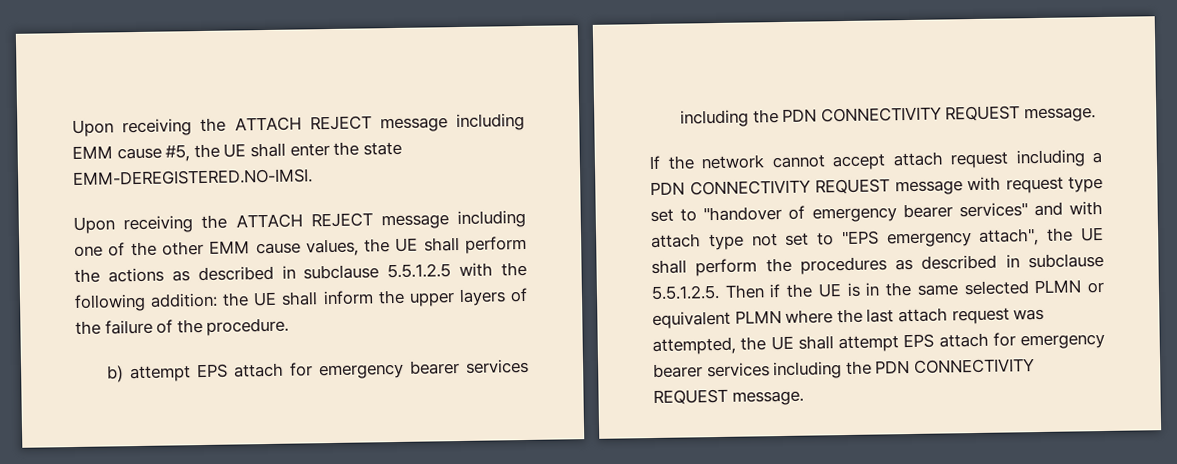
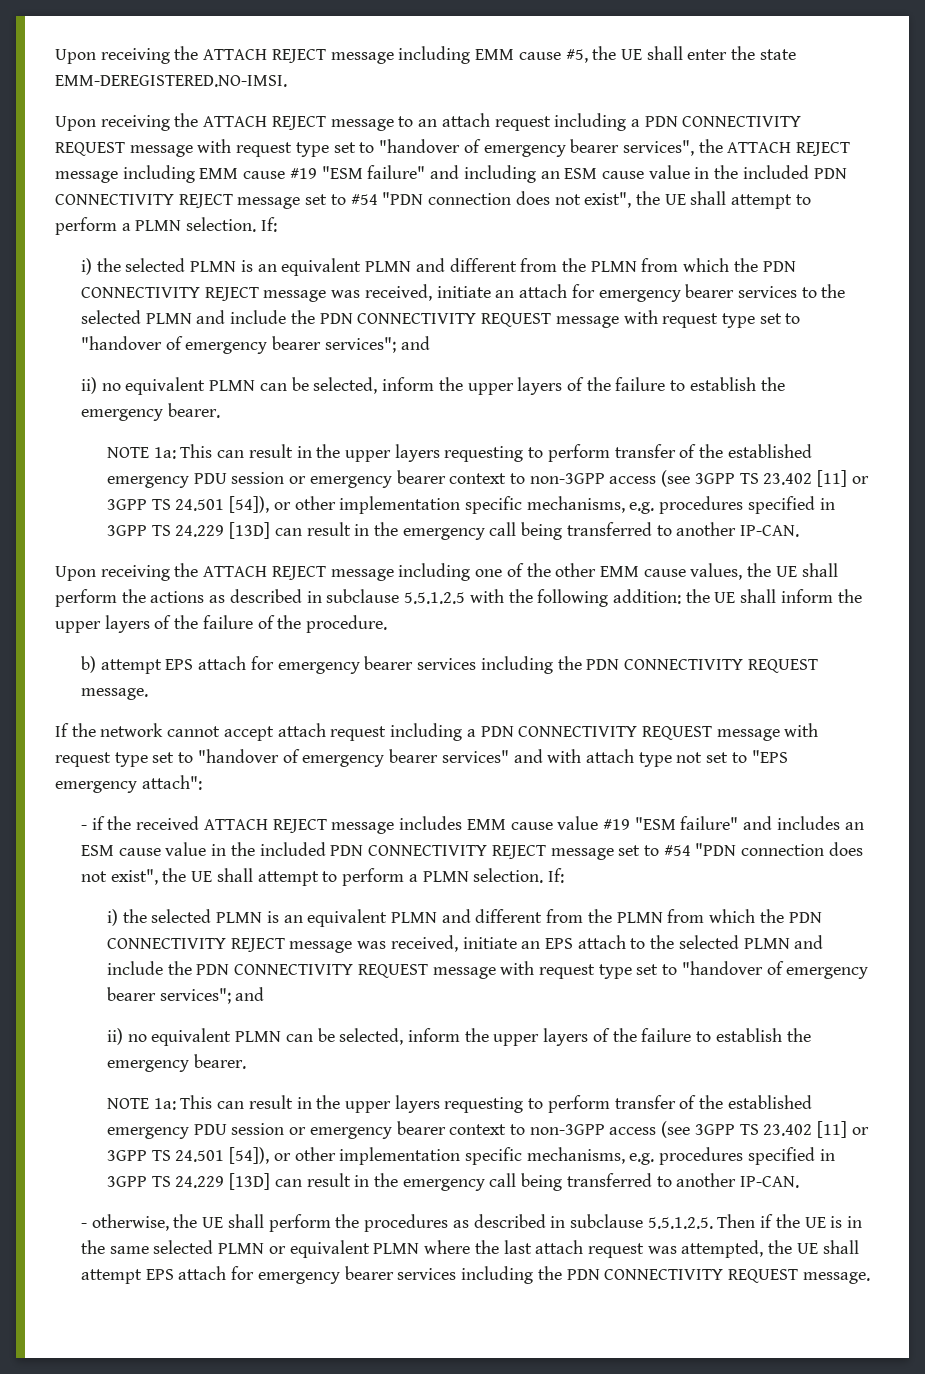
(313, 177) none -> [55,113,802,131] [55,139,851,157] [55,165,847,183] [55,191,811,209] [55,217,277,235] [80,258,796,276] [80,284,846,302] [80,310,801,328] [80,336,430,354] [80,377,785,395] [80,403,220,421] [106,444,812,462] [106,470,869,488] [106,496,835,514] [106,522,800,540] // Upon receiving the ATTACH REJECT message to an attach request including a PDN CONNECTIVITY REQUEST message with request type set to "handover of emergency bearer services", the ATTACH REJECT message including EMM cause #19 "ESM failure" and including an ESM cause value in the included PDN CONNECTIVITY REJECT message set to #54 "PDN connection does not exist", the UE shall attempt to perform a PLMN selection. If: // i) the selected PLMN is an equivalent PLMN and different from the PLMN from which the PDN CONNECTIVITY REJECT message was received, initiate an attach for emergency bearer services to the selected PLMN and include the PDN CONNECTIVITY REQUEST message with request type set to "handover of emergency bearer services"; and // ii) no equivalent PLMN can be selected, inform the upper layers of the failure to establish the emergency bearer. // NOTE 1a: This can result in the upper layers requesting to perform transfer of the established emergency PDU session or emergency bearer context to non-3GPP access (see 3GPP TS 23.402 [11] or 3GPP TS 24.501 [54]), or other implementation specific mechanisms, e.g. procedures specified in 3GPP TS 24.229 [13D] can result in the emergency call being transferred to another IP-CAN.
[978,228,1040,246] attach", -> [141,775,202,790] [80,816,864,834] [80,842,863,860] [80,868,564,886] [106,909,822,927] [106,935,824,953] [106,961,869,979] [106,987,265,1004] [106,1028,811,1046] [106,1054,246,1072] [106,1095,812,1113] [106,1121,869,1139] [106,1147,835,1165] [106,1173,800,1191] [80,1214,169,1231] attach": // - if the received ATTACH REJECT message includes EMM cause value #19 "ESM failure" and includes an ESM cause value in the included PDN CONNECTIVITY REJECT message set to #54 "PDN connection does not exist", the UE shall attempt to perform a PLMN selection. If: // i) the selected PLMN is an equivalent PLMN and different from the PLMN from which the PDN CONNECTIVITY REJECT message was received, initiate an EPS attach to the selected PLMN and include the PDN CONNECTIVITY REQUEST message with request type set to "handover of emergency bearer services"; and // ii) no equivalent PLMN can be selected, inform the upper layers of the failure to establish the emergency bearer. // NOTE 1a: This can result in the upper layers requesting to perform transfer of the established emergency PDU session or emergency bearer context to non-3GPP access (see 3GPP TS 23.402 [11] or 3GPP TS 24.501 [54]), or other implementation specific mechanisms, e.g. procedures specified in 3GPP TS 24.229 [13D] can result in the emergency call being transferred to another IP-CAN. // - otherwise,

